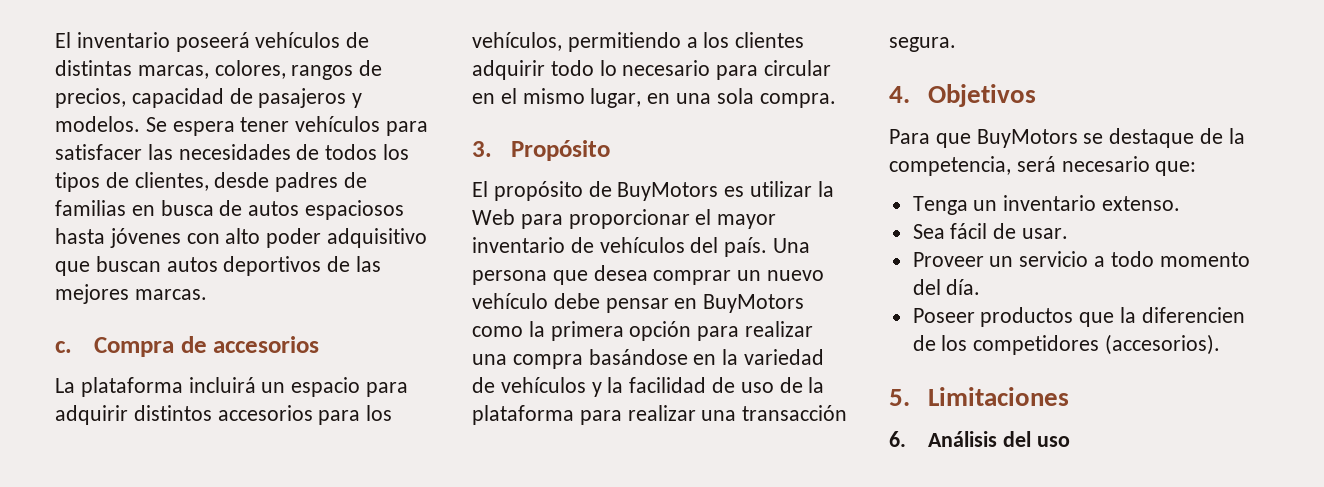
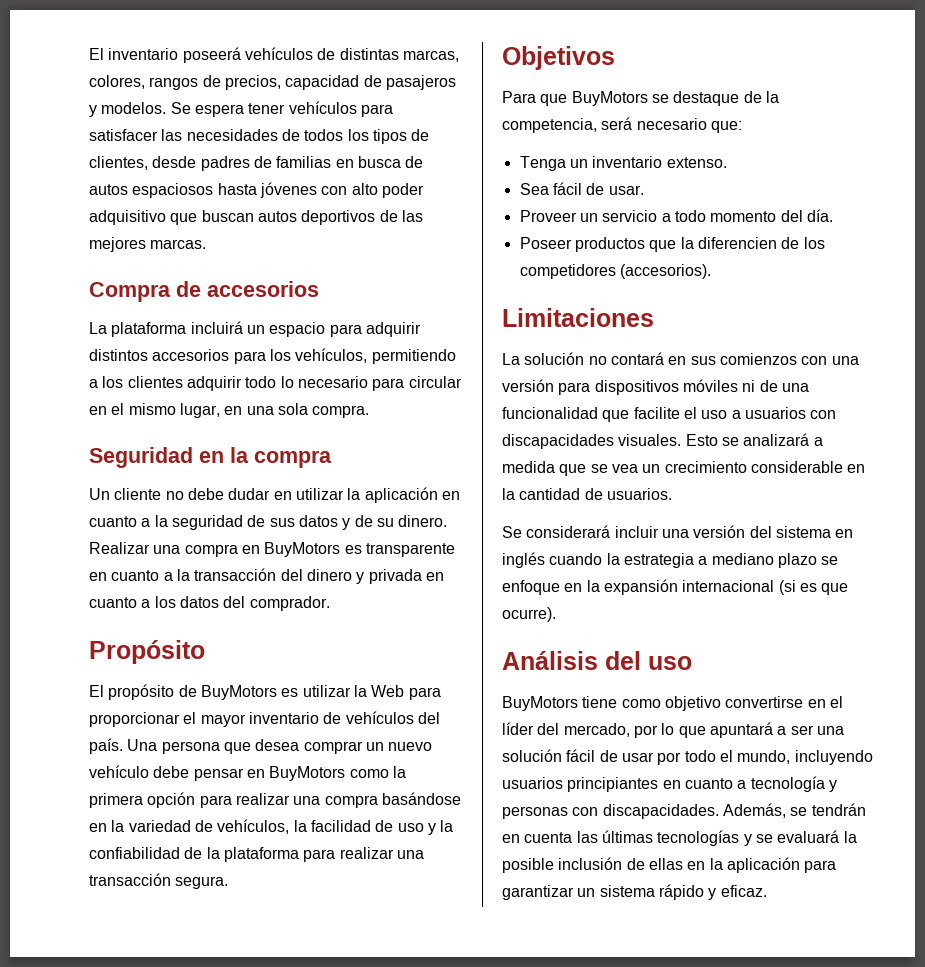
[55,341,72,353] c. -> (207, 244) none
[472,141,492,157] 3. -> [89,447,332,468] [89,487,460,503] [89,515,448,530] [89,542,455,557] [89,568,444,584] [89,596,330,611] Seguridad en la compra // Un cliente no debe dudar en utilizar la aplicación en cuanto a la seguridad de sus datos y de su dinero. Realizar una compra en BuyMotors es transparente en cuanto a la transacción del dinero y privada en cuanto a los datos del comprador. //
[500,377,602,397] vehículos y -> [217,819,290,834] vehículos,
(774, 387) none -> [427,820,454,835] [89,847,180,859] y la confiabilidad
[889,86,910,103] 4. -> (229, 882) none
[889,389,910,406] 5. -> (711, 271) none
[889,431,1070,447] 6. Análisis del uso -> [502,352,859,365] [502,379,809,395] [502,407,837,422] [502,433,823,449] [502,461,866,476] [502,488,672,500] [502,525,854,538] [502,552,839,568] [502,579,849,595] [502,607,556,622] [502,651,692,670] [502,696,843,711] [502,722,844,738] [502,749,873,765] [502,776,837,792] [502,803,866,819] [502,830,857,846] [502,857,837,873] [502,884,767,900] La solución no contará en sus comienzos con una versión para dispositivos móviles ni de una funcionalidad que facilite el uso a usuarios con discapacidades visuales. Esto se analizará a medida que se vea un crecimiento considerable en la cantidad de usuarios. // Se considerará incluir una versión del sistema en inglés cuando la estrategia a mediano plazo se enfoque en la expansión internacional (si es que ocurre). // Análisis del uso // BuyMotors tiene como objetivo convertirse en el líder del mercado, por lo que apuntará a ser una solución fácil de usar por todo el mundo, incluyendo usuarios principiantes en cuanto a tecnología y personas con discapacidades. Además, se tendrán en cuenta las últimas tecnologías y se evaluará la posible inclusión de ellas en la aplicación para garantizar un sistema rápido y eficaz.

